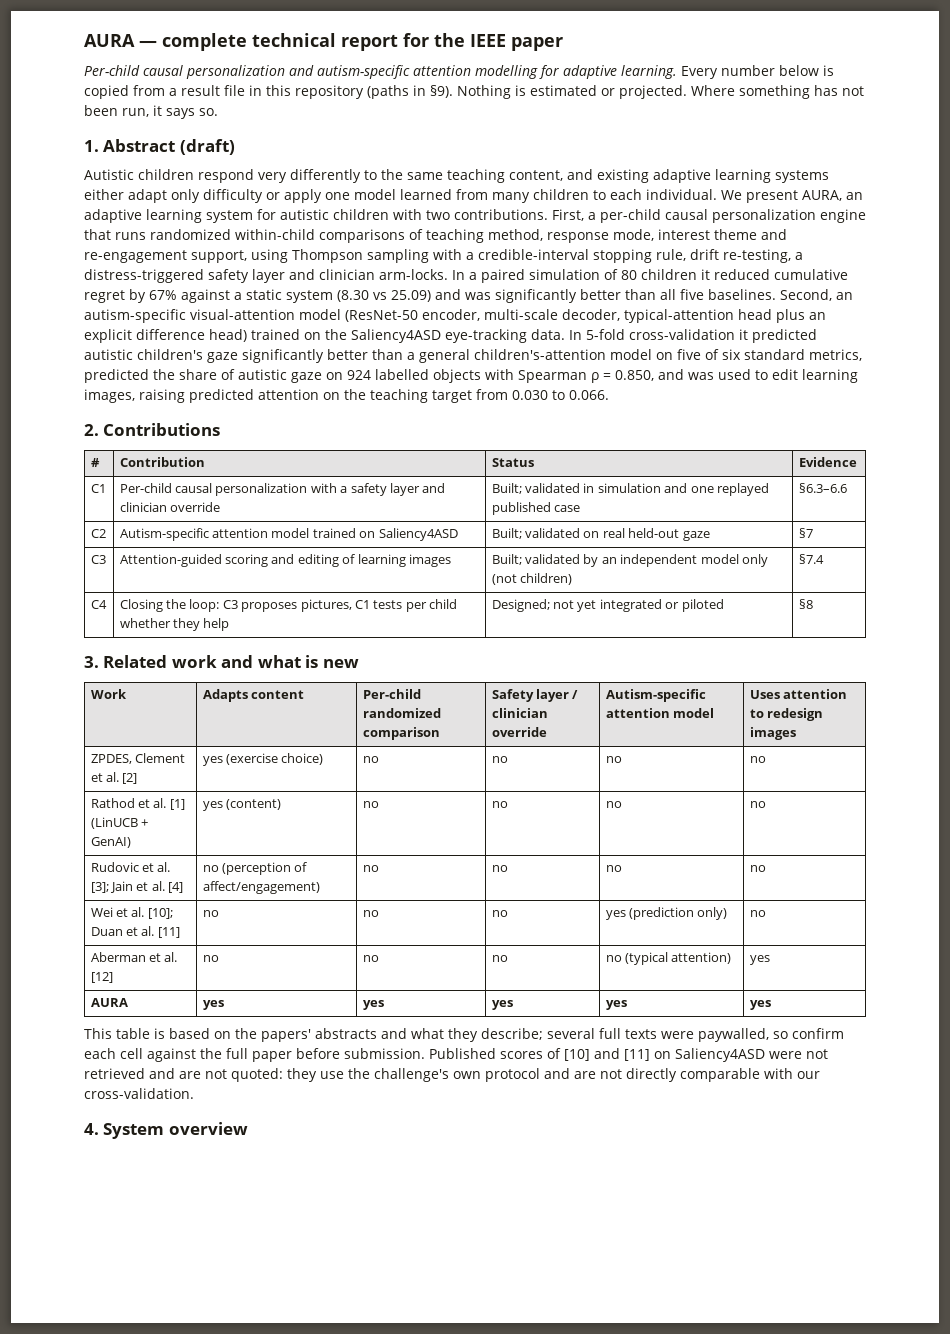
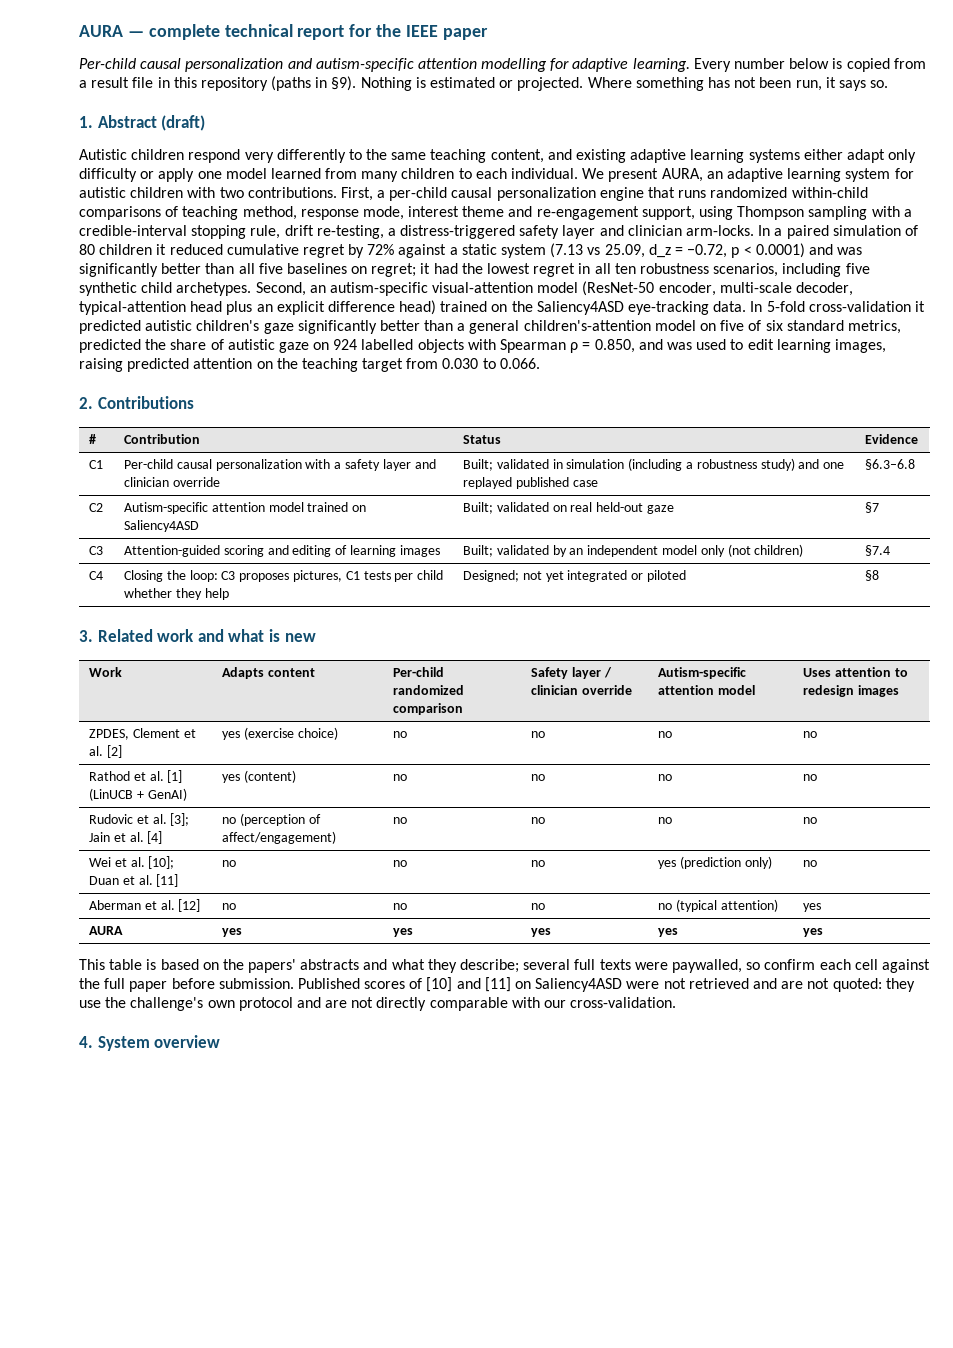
[149,290,177,300] 67% -> [367,244,395,255] 72%
[337,290,431,302] (8.30 vs 25.09) -> [550,243,805,258] (7.13 vs 25.09, d_z = −0.72, p < 0.0001)
[708,289,776,300] baselines. -> [286,263,870,277] [79,282,252,296] baselines on regret; it had the lowest regret in all ten robustness scenarios, including five synthetic child archetypes.
(661, 488) none -> [628,458,795,471] (including a robustness study)
[798,483,847,493] §6.3–6.6 -> [865,459,916,470] §6.3–6.8

